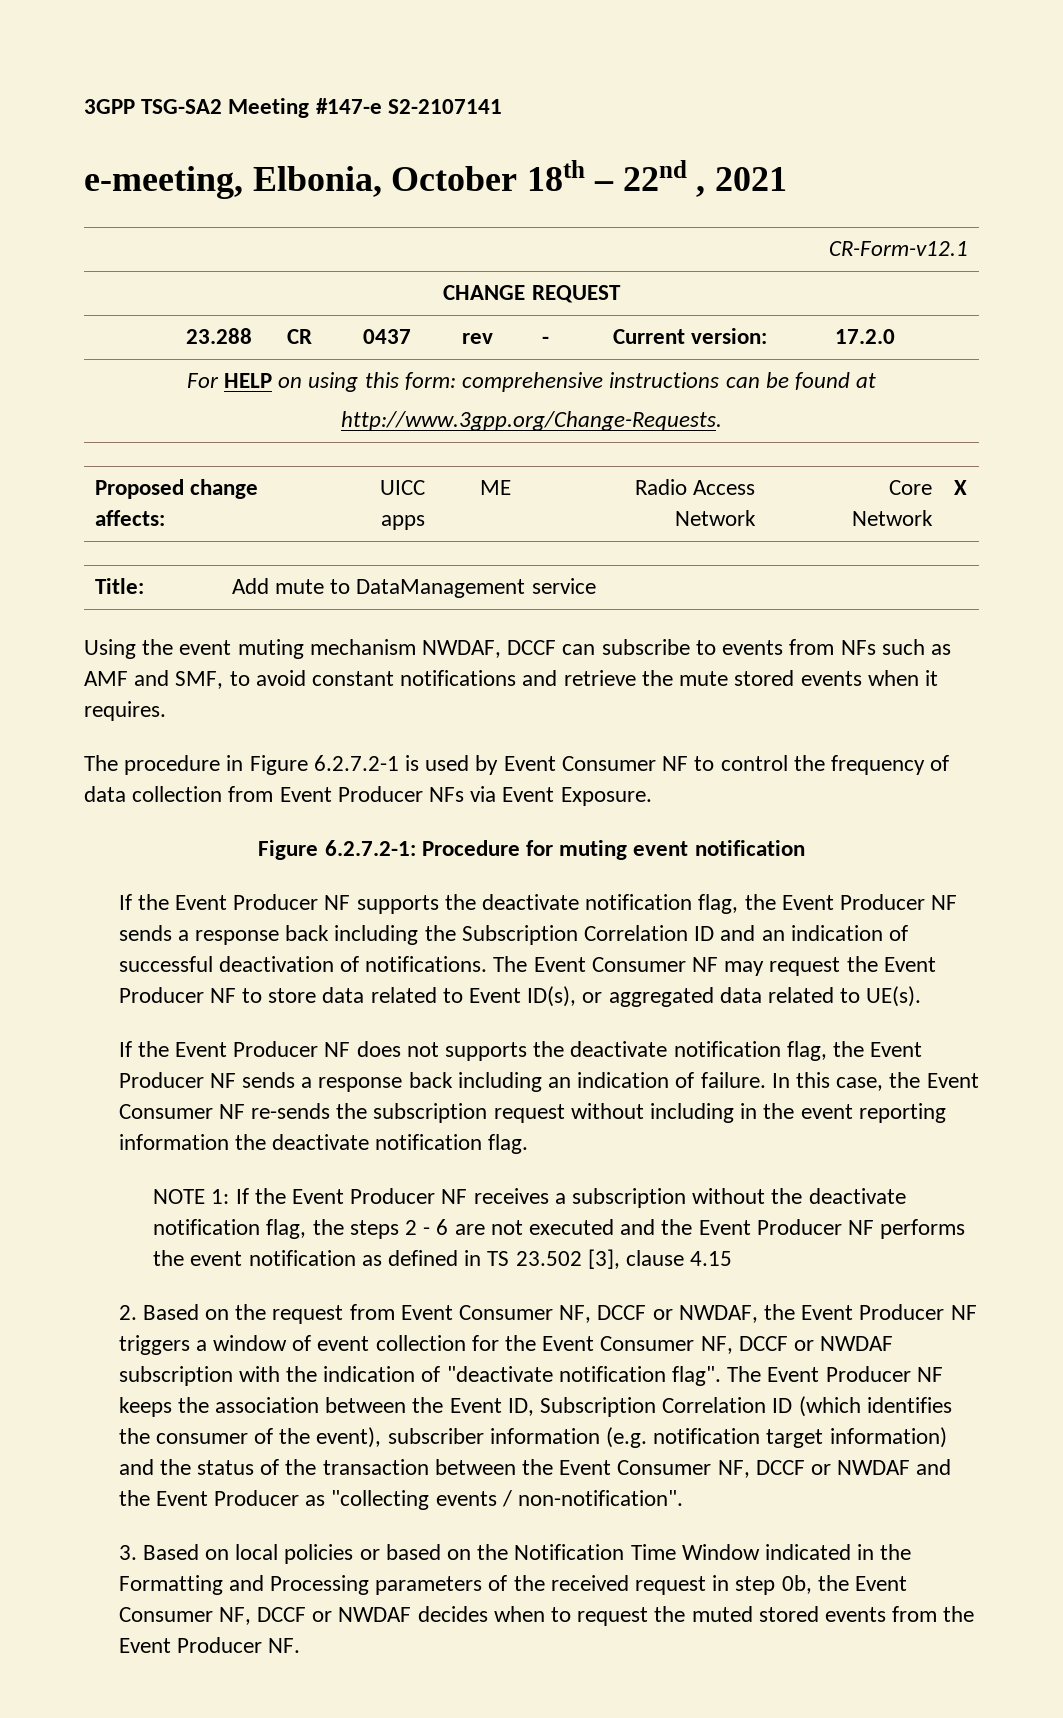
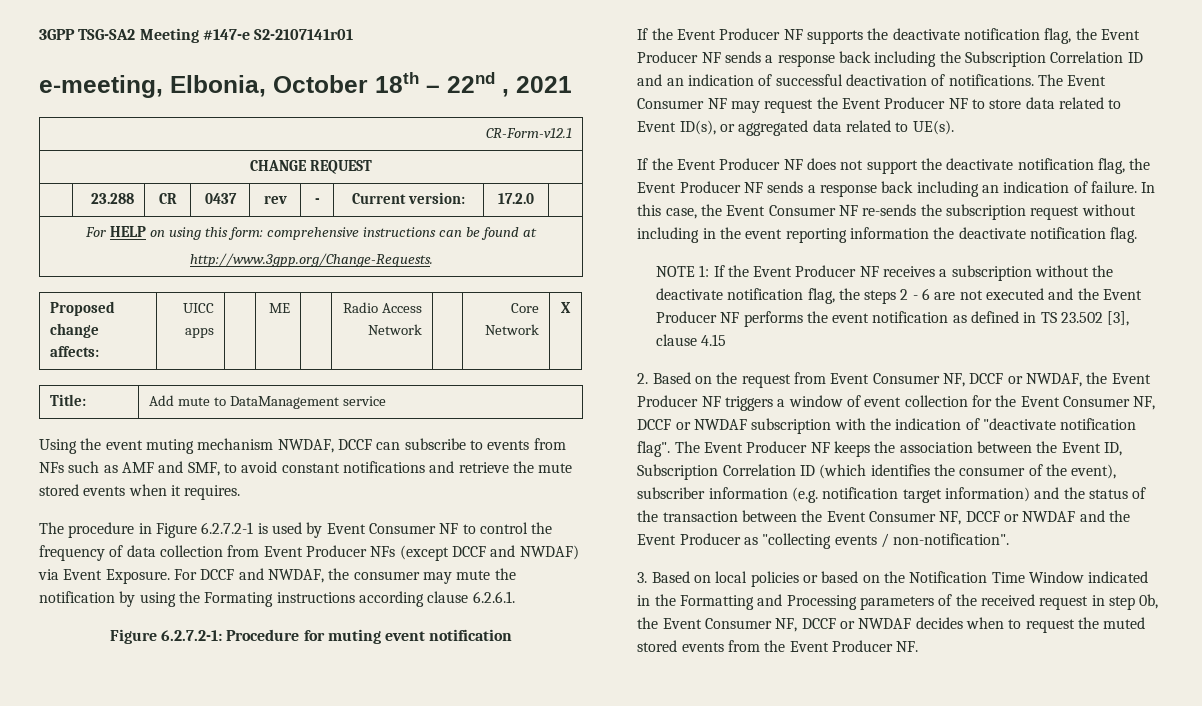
[387,99,502,114] S2-2107141 -> [254,29,354,40] S2-2107141r01
(465, 794) none -> [399,545,579,561] (except DCCF and NWDAF)
(652, 796) none -> [173,568,516,584] [39,591,515,607] For DCCF and NWDAF, the consumer may mute the notification by using the Formating instructions according clause 6.2.6.1.
[445,1042,528,1061] supports -> [866,160,918,174] support

